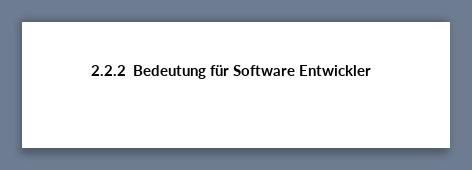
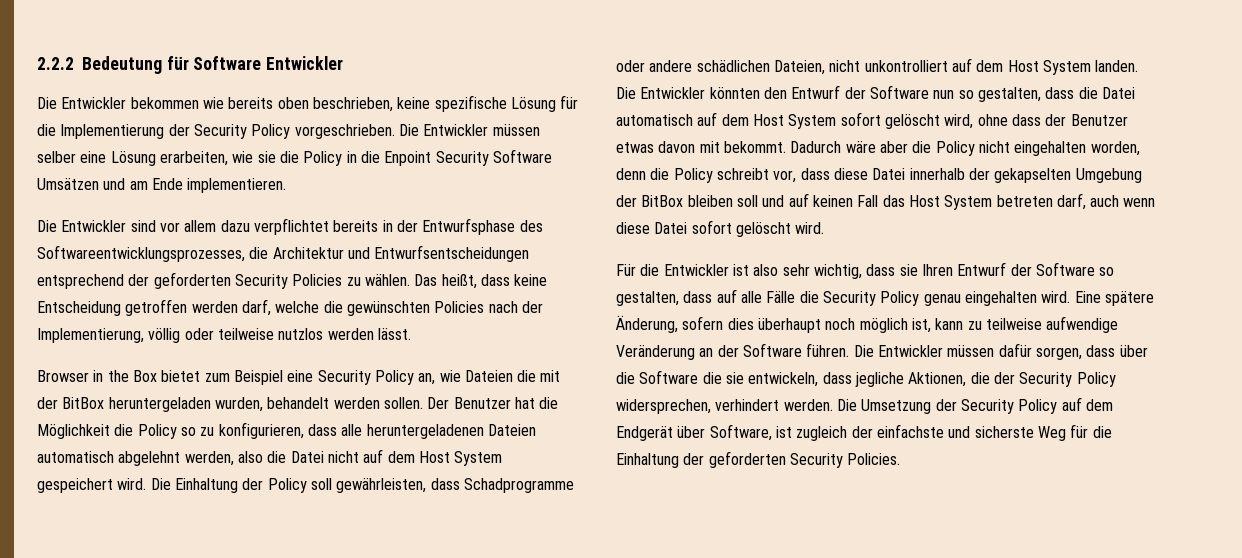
(371, 70) none -> [37,95,579,112] [37,124,540,139] [37,149,552,166] [37,178,287,193] [37,218,543,235] [37,245,530,262] [37,272,548,289] [37,299,543,316] [37,328,411,343] [37,370,561,385] [37,397,559,412] [37,422,536,439] [37,449,503,466] [37,478,574,493] [616,58,1139,75] [616,85,1135,102] [616,112,1128,129] [616,141,1140,156] [616,168,1142,183] [616,193,1156,210] [616,220,825,237] [616,262,1115,279] [616,289,1154,306] [615,315,1119,333] [616,343,1148,360] [616,370,1116,387] [616,397,1113,414] [616,424,1112,441] [616,451,901,468] // Die Entwickler bekommen wie bereits oben beschrieben, keine spezifische Lösung für die Implementierung der Security Policy vorgeschrieben. Die Entwickler müssen selber eine Lösung erarbeiten, wie sie die Policy in die Enpoint Security Software Umsätzen und am Ende implementieren. // Die Entwickler sind vor allem dazu verpflichtet bereits in der Entwurfsphase des Softwareentwicklungsprozesses, die Architektur und Entwurfsentscheidungen entsprechend der geforderten Security Policies zu wählen. Das heißt, dass keine Entscheidung getroffen werden darf, welche die gewünschten Policies nach der Implementierung, völlig oder teilweise nutzlos werden lässt. // Browser in the Box bietet zum Beispiel eine Security Policy an, wie Dateien die mit der BitBox heruntergeladen wurden, behandelt werden sollen. Der Benutzer hat die Möglichkeit die Policy so zu konfigurieren, dass alle heruntergeladenen Dateien automatisch abgelehnt werden, also die Datei nicht auf dem Host System gespeichert wird. Die Einhaltung der Policy soll gewährleisten, dass Schadprogramme oder andere schädlichen Dateien, nicht unkontrolliert auf dem Host System landen. Die Entwickler könnten den Entwurf der Software nun so gestalten, dass die Datei automatisch auf dem Host System sofort gelöscht wird, ohne dass der Benutzer etwas davon mit bekommt. Dadurch wäre aber die Policy nicht eingehalten worden, denn die Policy schreibt vor, dass diese Datei innerhalb der gekapselten Umgebung der BitBox bleiben soll und auf keinen Fall das Host System betreten darf, auch wenn diese Datei sofort gelöscht wird. // Für die Entwickler ist also sehr wichtig, dass sie Ihren Entwurf der Software so gestalten, dass auf alle Fälle die Security Policy genau eingehalten wird. Eine spätere Änderung, sofern dies überhaupt noch möglich ist, kann zu teilweise aufwendige Veränderung an der Software führen. Die Entwickler müssen dafür sorgen, dass über die Software die sie entwickeln, dass jegliche Aktionen, die der Security Policy widersprechen, verhindert werden. Die Umsetzung der Security Policy auf dem Endgerät über Software, ist zugleich der einfachste und sicherste Weg für die Einhaltung der geforderten Security Policies.

